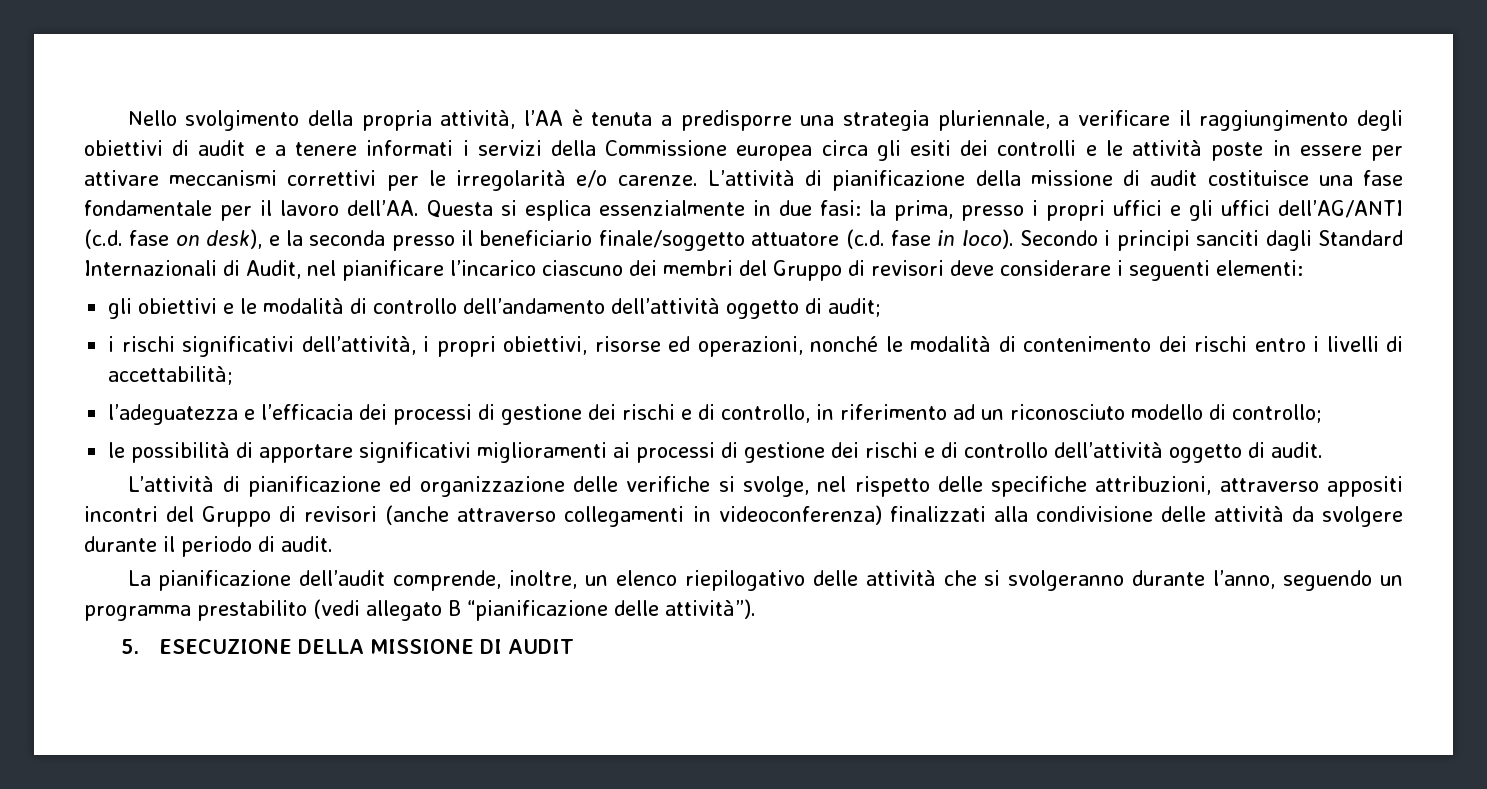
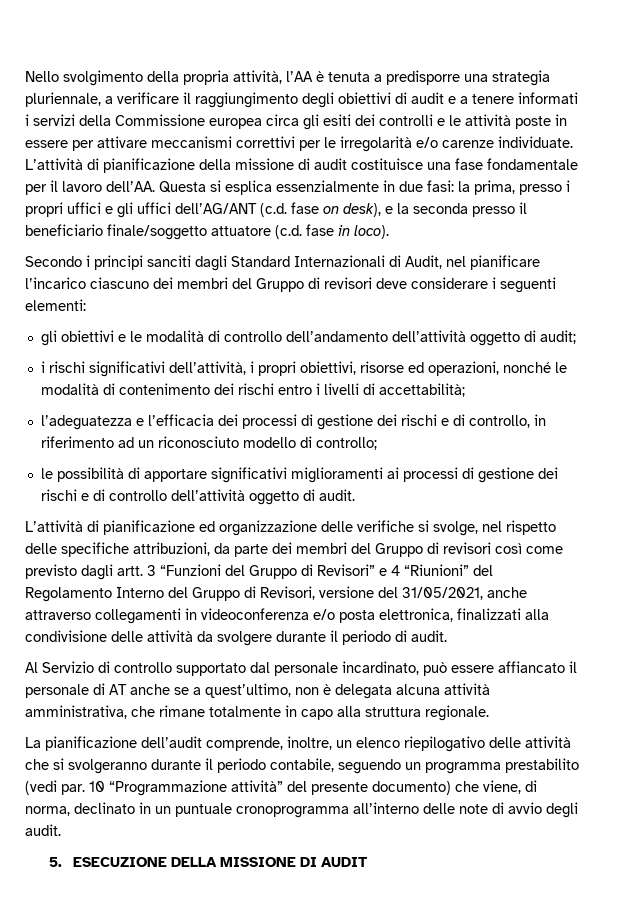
[617,175,698,186] carenze. -> [442,136,573,148] carenze individuate.
[1278,200,1404,218] dell’AG/ANTI -> [175,203,257,214] dell’AG/ANT
(1014, 239) none -> (389, 232) //
[1219,476,1403,497] [84,505,882,527] attraverso appositi incontri del Gruppo di revisori (anche attraverso collegamenti in videoconferenza) -> [214,542,563,557] [25,564,493,580] [25,586,527,602] [25,608,453,624] da parte dei membri del Gruppo di revisori così come previsto dagli artt. 3 “Funzioni del Gruppo di Revisori” e 4 “Riunioni” del Regolamento Interno del Gruppo di Revisori, versione del 31/05/2021, anche attraverso collegamenti in videoconferenza e/o posta elettronica,
(333, 544) none -> [25,661,577,676] [25,683,490,699] [25,705,489,721] // Al Servizio di controllo supportato dal personale incardinato, può essere affiancato il personale di AT anche se a quest’ultimo, non è delegata alcuna attività amministrativa, che rimane totalmente in capo alla struttura regionale.
[1213,570,1276,589] l’anno, -> [205,758,334,773] il periodo contabile,
[366,599,756,621] allegato B “pianificazione delle attività”). -> [61,780,537,796] [25,802,578,818] [25,824,61,836] par. 10 “Programmazione attività” del presente documento) che viene, di norma, declinato in un puntuale cronoprogramma all’interno delle note di avvio degli audit.

